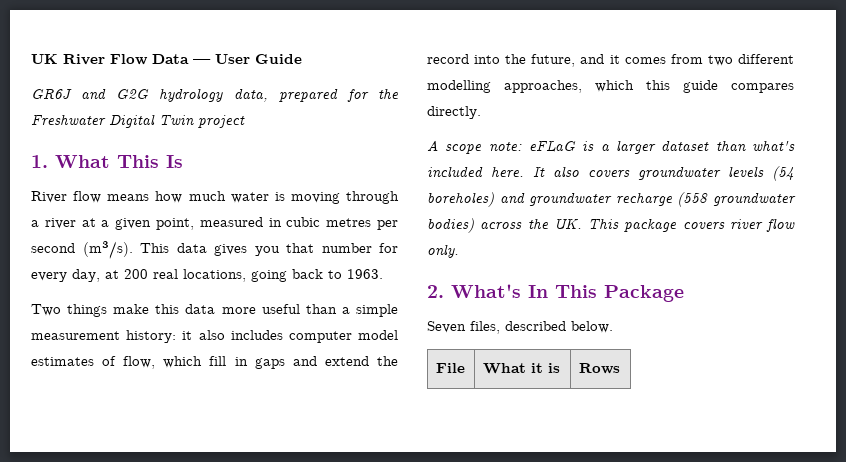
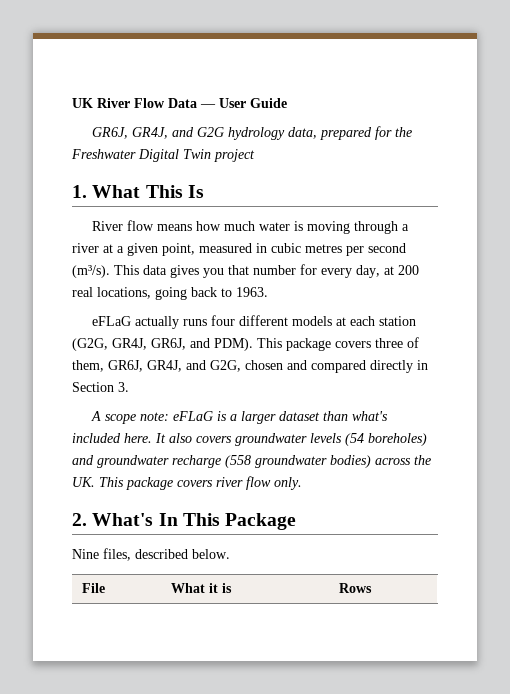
[31,89,72,99] GR6J -> [91,127,168,139] GR6J, GR4J,
[31,304,398,317] [31,330,398,343] [31,356,398,369] [427,54,794,67] [427,80,794,93] [427,106,481,119] Two things make this data more useful than a simple measurement history: it also includes computer model estimates of flow, which fill in gaps and extend the record into the future, and it comes from two different modelling approaches, which this guide compares directly. -> [91,315,416,329] [72,337,419,351] [72,360,428,373] [72,382,129,392] eFLaG actually runs four different models at each station (G2G, GR4J, GR6J, and PDM). This package covers three of them, GR6J, GR4J, and G2G, chosen and compared directly in Section 3.
[427,321,466,333] Seven -> [72,549,99,559] Nine

